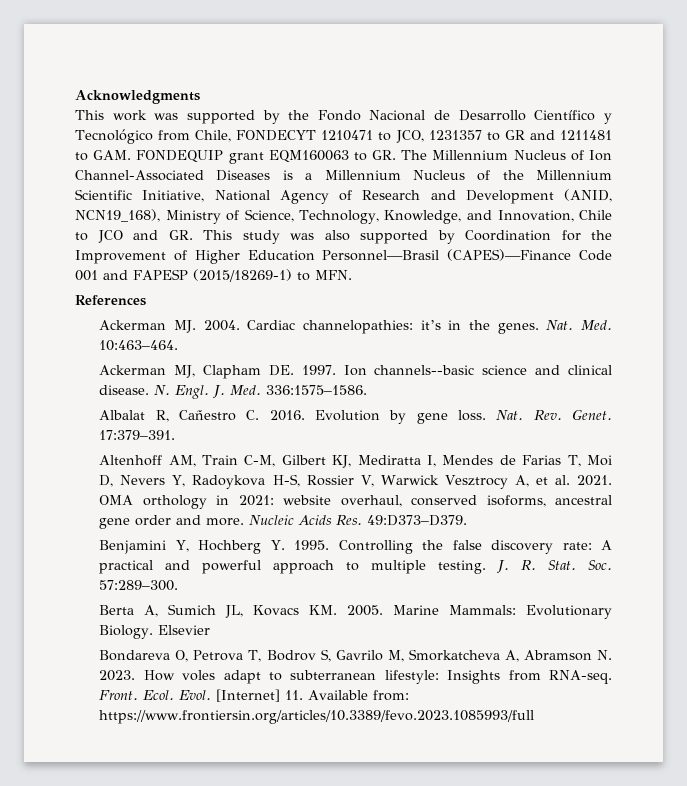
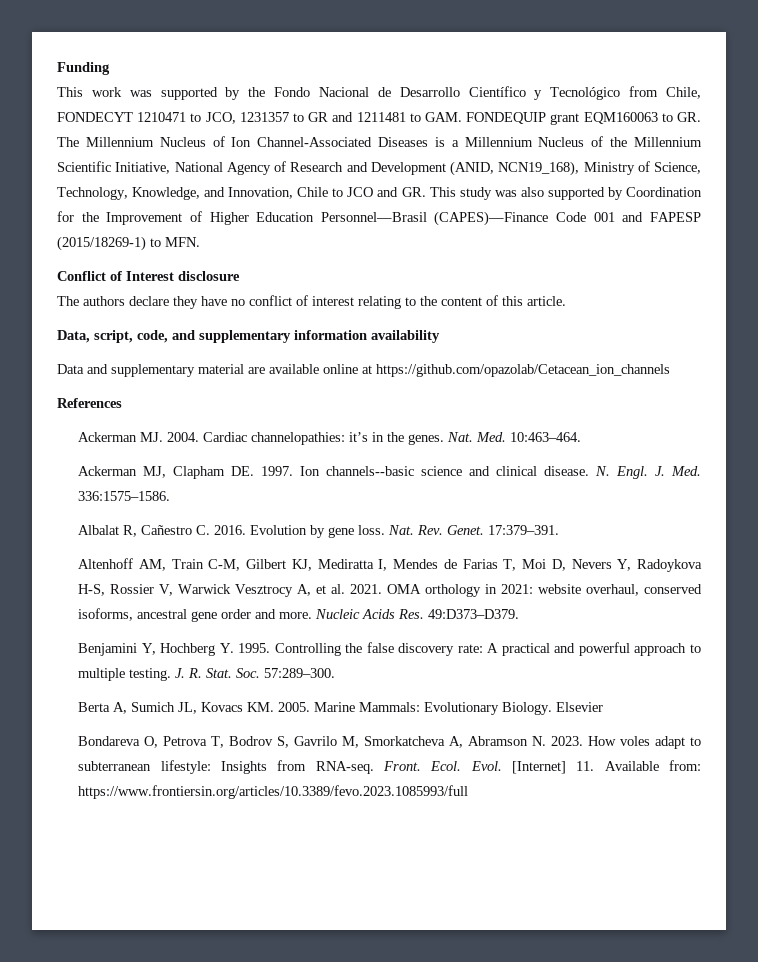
[75,90,200,104] Acknowledgments -> [57,62,110,75] Funding
(352, 275) none -> [57,271,240,281] [57,295,566,309] [57,330,440,343] [57,364,670,377] // Conflict of Interest disclosure // The authors declare they have no conflict of interest relating to the content of this article. // Data, script, code, and supplementary information availability // Data and supplementary material are available online at https://github.com/opazolab/Cetacean_ion_channels

